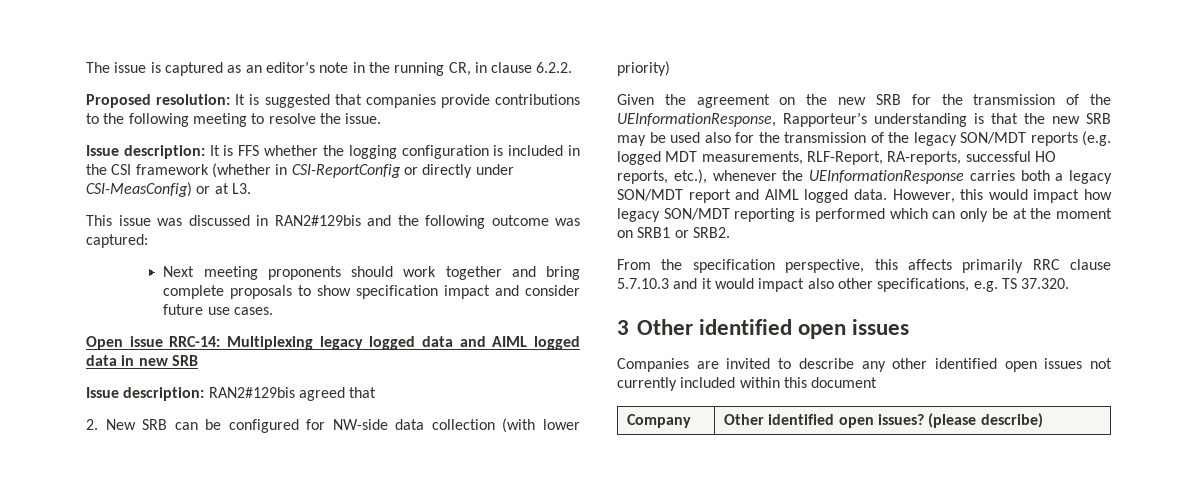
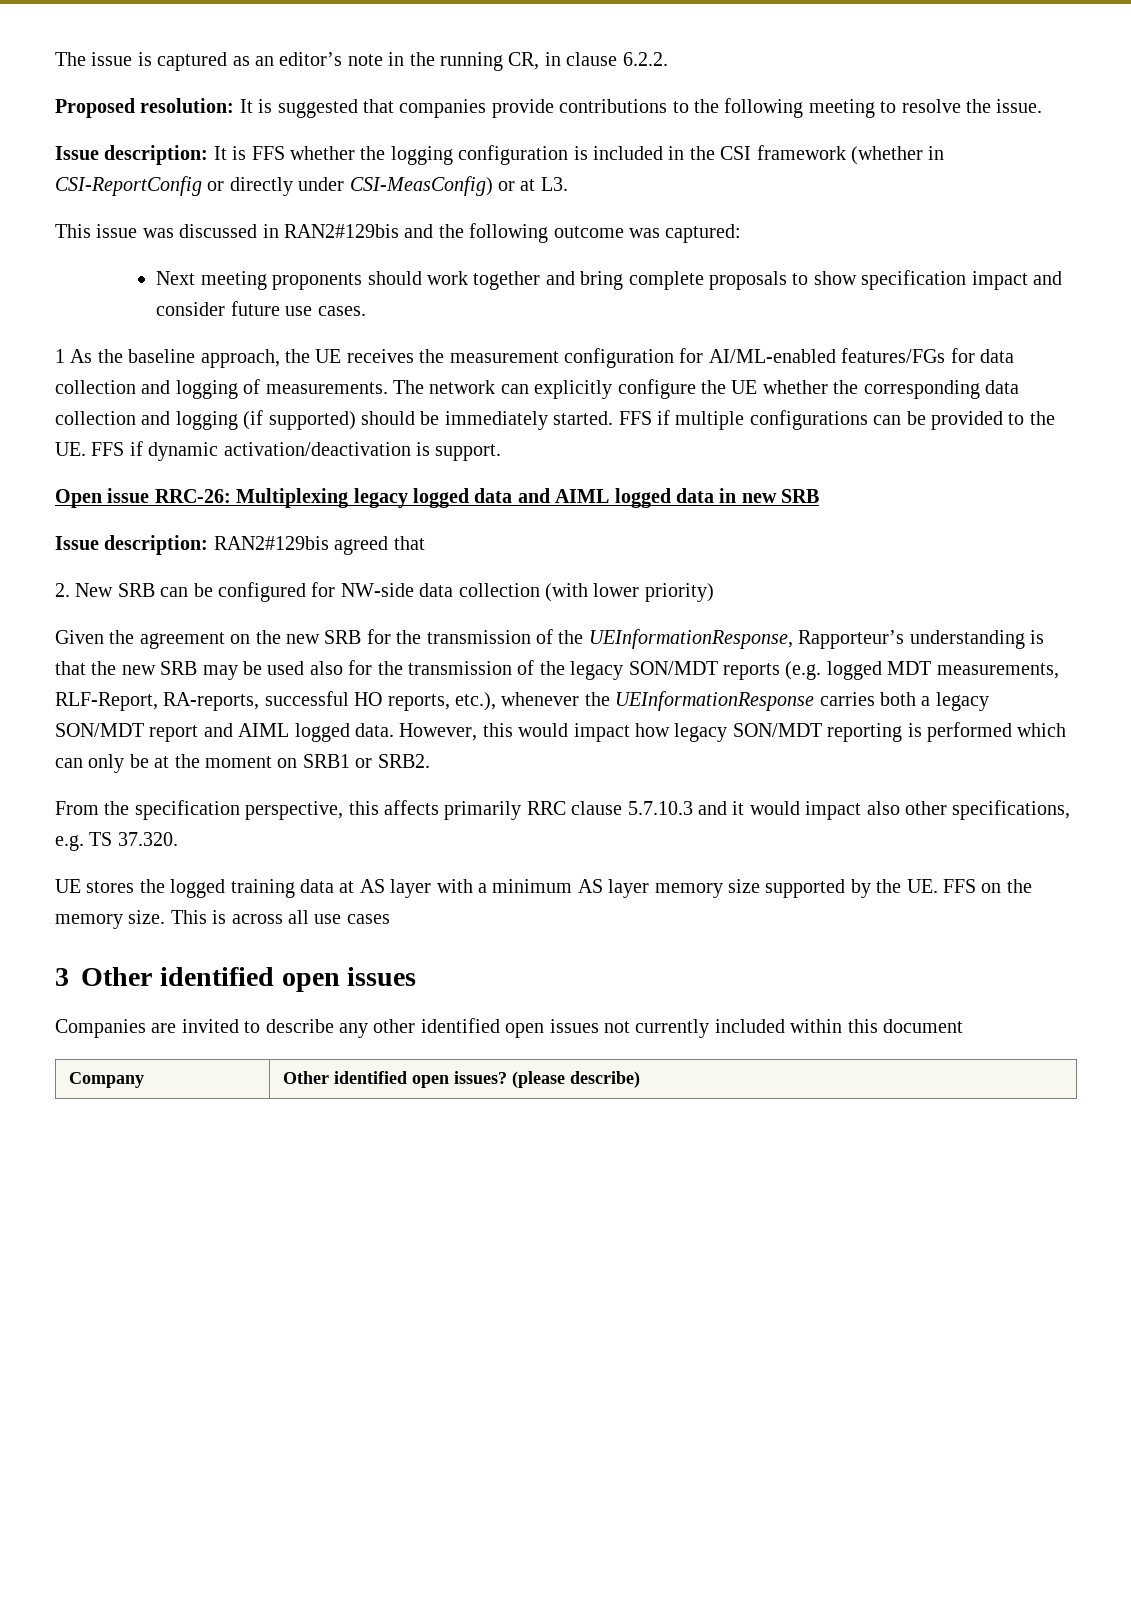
(274, 311) none -> [55,348,1014,368] [55,379,1019,399] [55,410,1055,430] [55,441,502,461] // 1 As the baseline approach, the UE receives the measurement configuration for AI/ML-enabled features/FGs for data collection and logging of measurements. The network can explicitly configure the UE whether the corresponding data collection and logging (if supported) should be immediately started. FFS if multiple configurations can be provided to the UE. FFS if dynamic activation/deactivation is support.
[169,336,221,347] RRC-14: -> [154,489,231,503] RRC-26:
(1070, 283) none -> [55,879,1032,898] [55,910,390,929] // UE stores the logged training data at AS layer with a minimum AS layer memory size supported by the UE. FFS on the memory size. This is across all use cases

